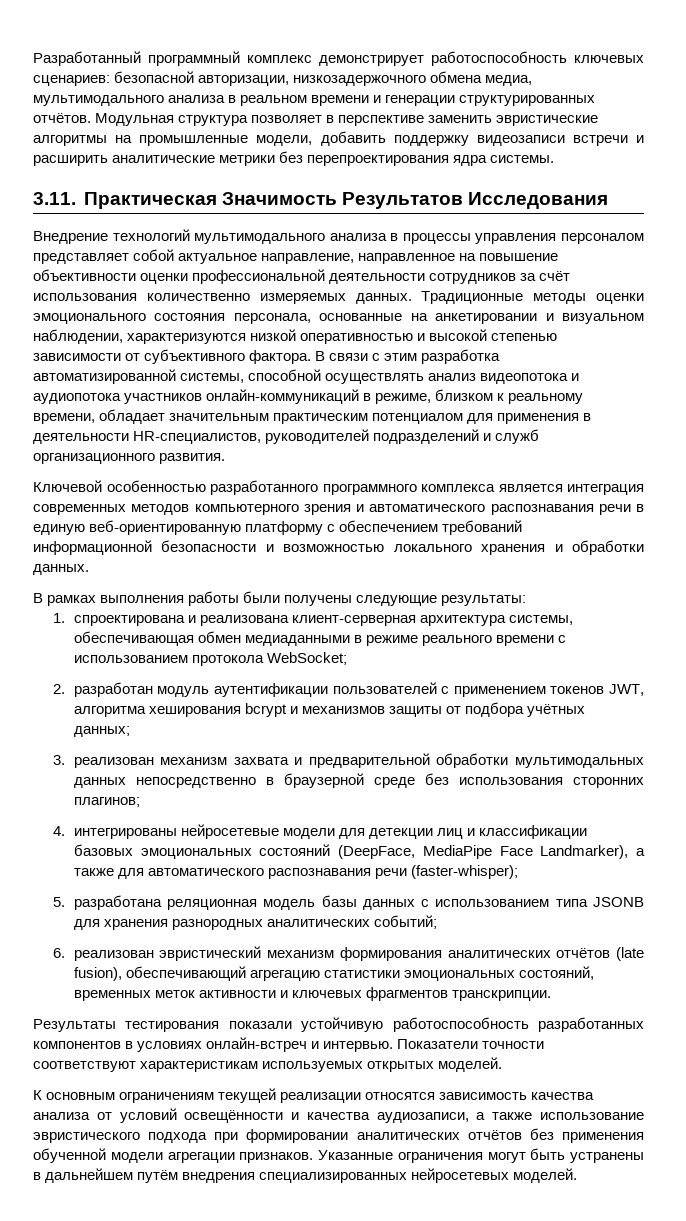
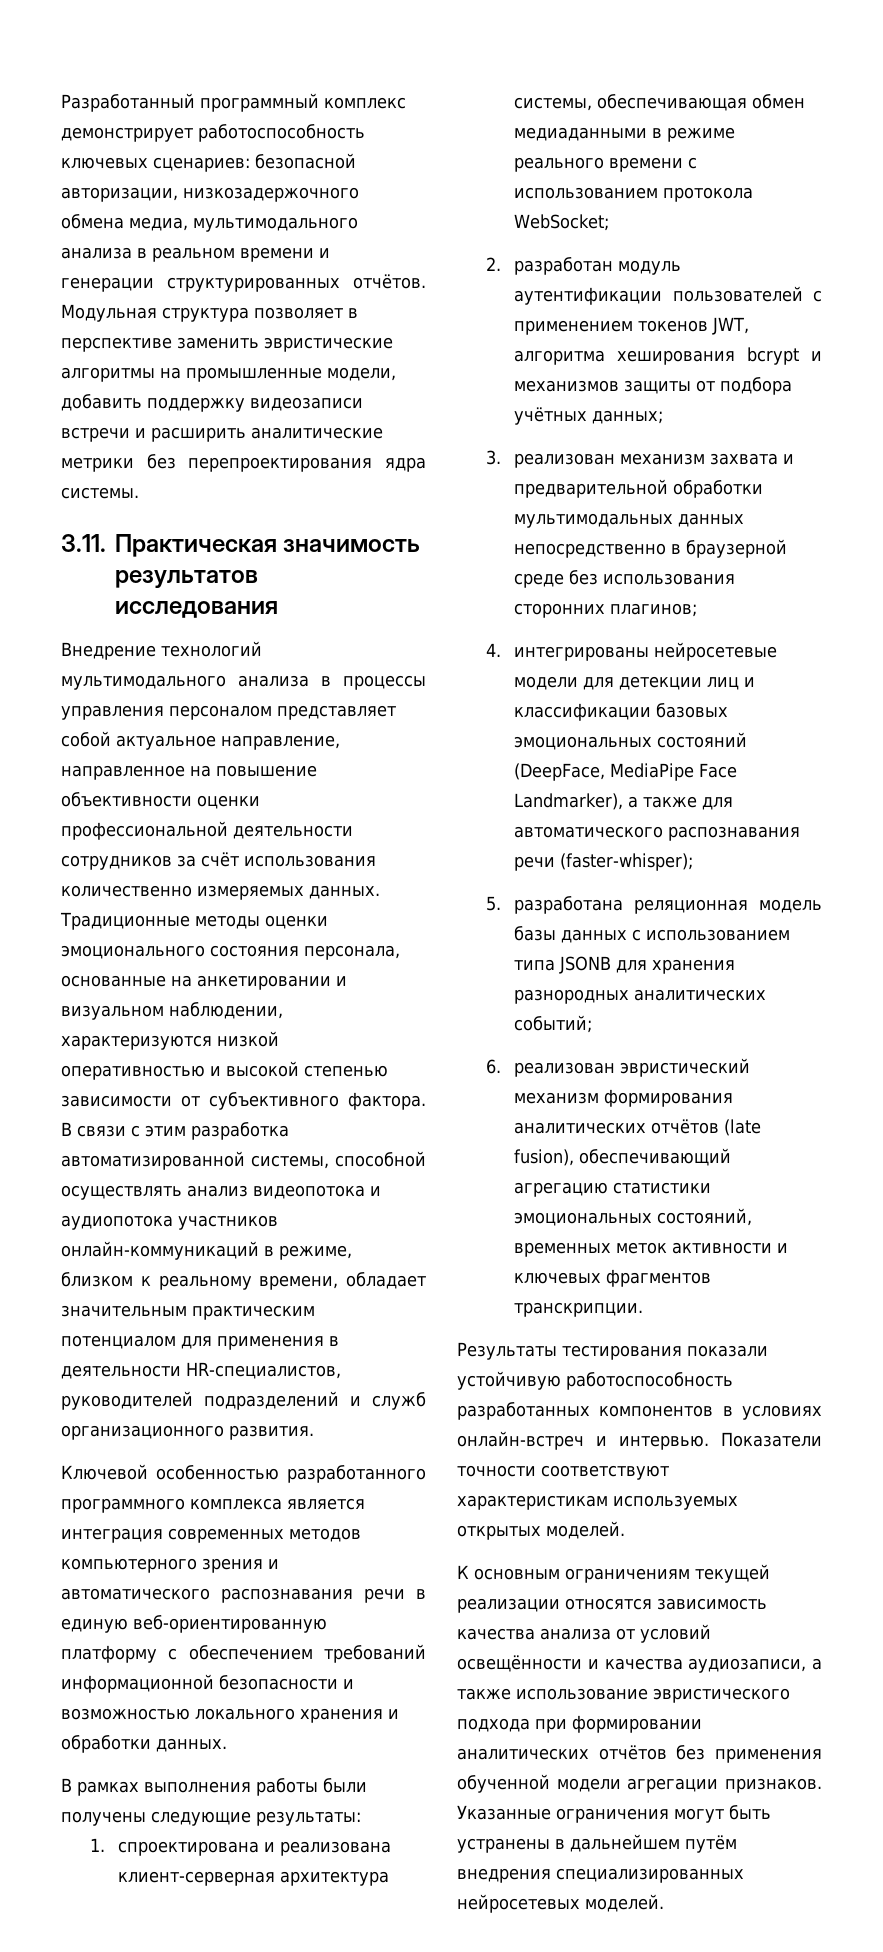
[221,192,608,209] Значимость Результатов Исследования -> [283,539,421,552] [115,570,258,588] [115,601,278,618] значимость результатов исследования

